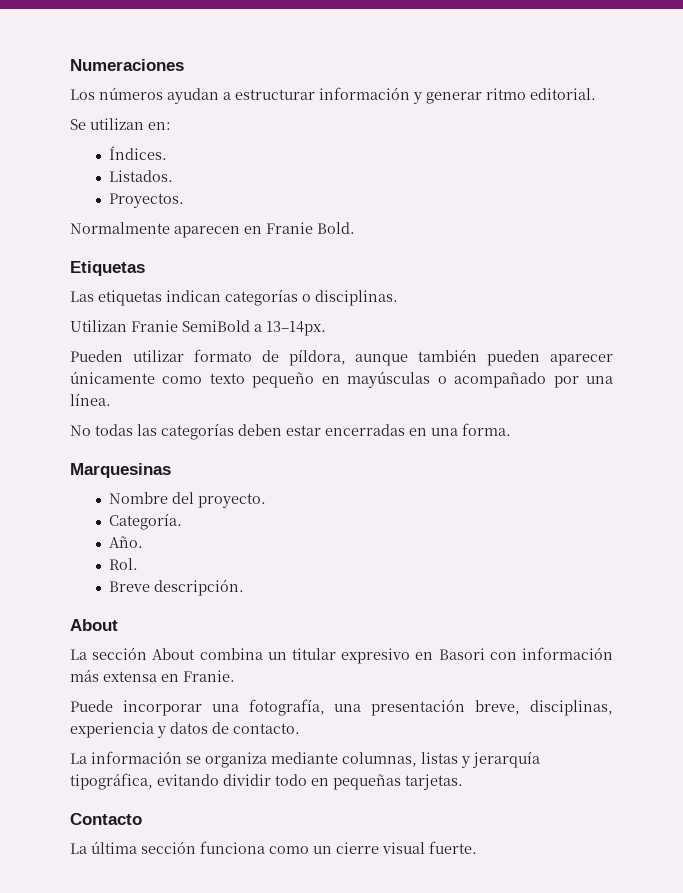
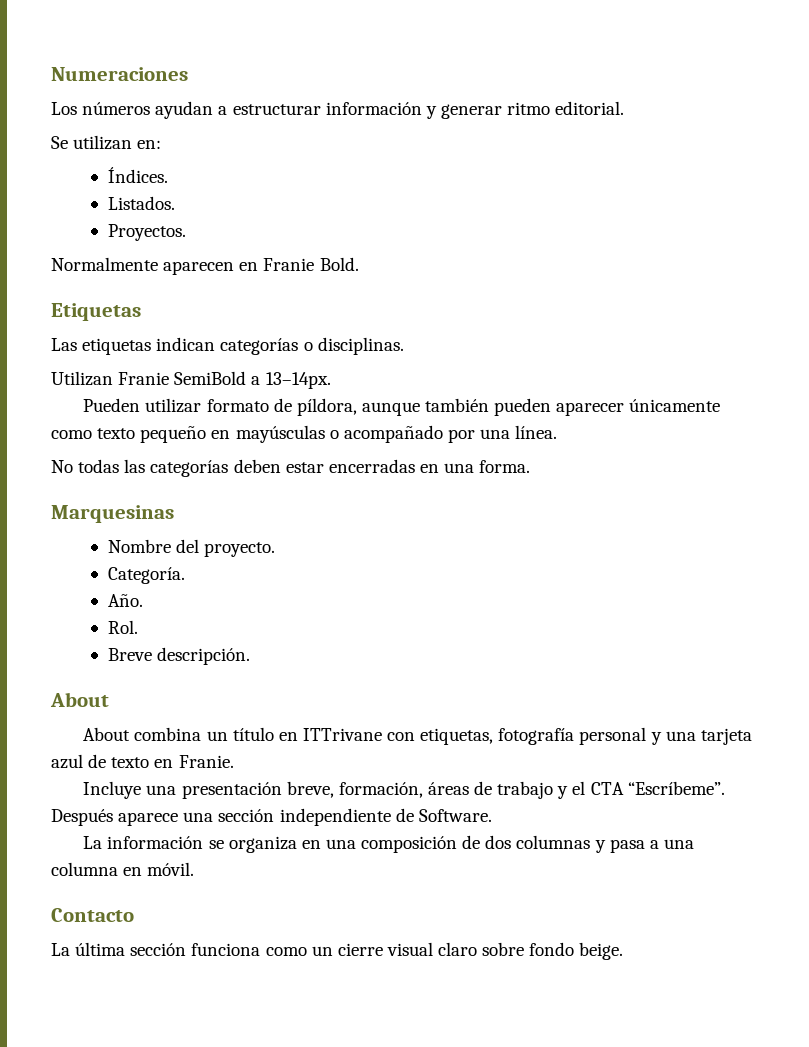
[70,647,148,660] La sección -> (109, 699) none
[292,647,613,664] [70,669,235,682] [70,699,613,716] [70,722,300,738] [70,751,540,768] [70,773,463,790] titular expresivo en Basori con información más extensa en Franie. // Puede incorporar una fotografía, una presentación breve, disciplinas, experiencia y datos de contacto. // La información se organiza mediante columnas, listas y jerarquía tipográfica, evitando dividir todo en pequeñas tarjetas. -> [232,727,752,745] [51,754,234,769] [83,781,725,799] [51,808,492,826] [83,835,694,853] [51,862,195,876] título en ITTrivane con etiquetas, fotografía personal y una tarjeta azul de texto en Franie. // Incluye una presentación breve, formación, áreas de trabajo y el CTA “Escríbeme”. Después aparece una sección independiente de Software. // La información se organiza en una composición de dos columnas y pasa a una columna en móvil.
[429,841,477,854] fuerte. -> [438,942,624,960] claro sobre fondo beige.

